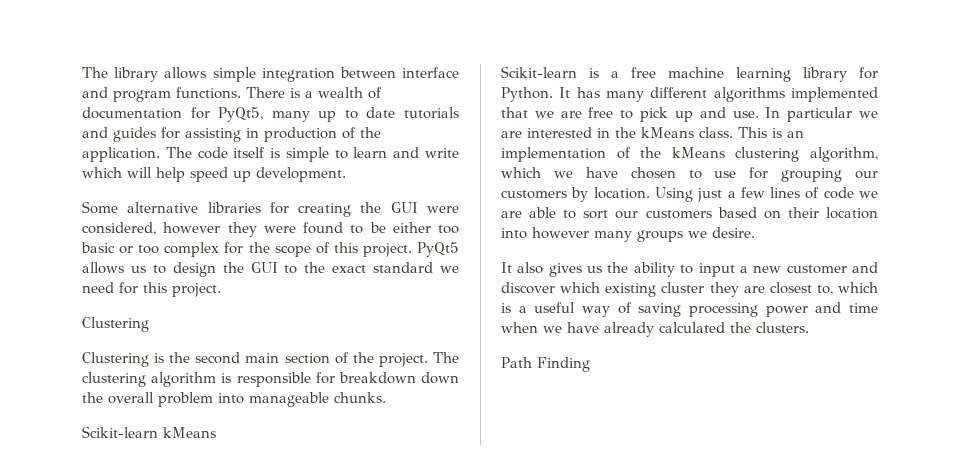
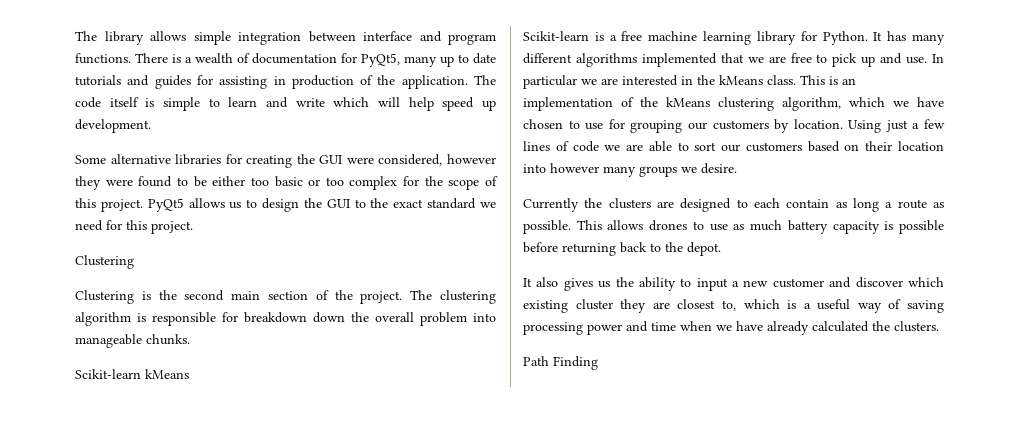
(755, 232) none -> [523,198,944,212] [523,220,944,234] [523,242,721,256] // Currently the clusters are designed to each contain as long a route as possible. This allows drones to use as much battery capacity is possible before returning back to the depot.

